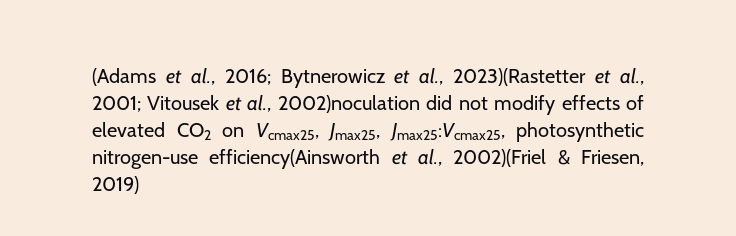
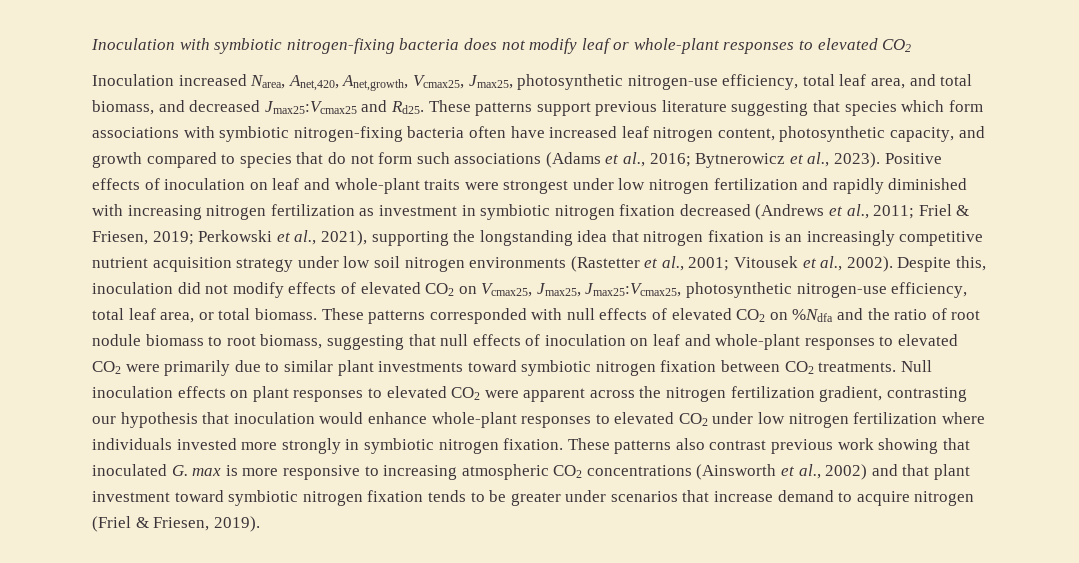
(92, 77) none -> [91,38,912,54] [92,74,973,91] [92,100,983,116] [92,126,985,142] [92,152,542,168] Inoculation with symbiotic nitrogen-fixing bacteria does not modify leaf or whole-plant responses to elevated CO2 // Inoculation increased Narea, Anet,420, Anet,growth, Vcmax25, Jmax25, photosynthetic nitrogen-use efficiency, total leaf area, and total biomass, and decreased Jmax25:Vcmax25 and Rd25. These patterns support previous literature suggesting that species which form associations with symbiotic nitrogen-fixing bacteria often have increased leaf nitrogen content, photosynthetic capacity, and growth compared to species that do not form such associations
[453,68,587,86] 2023)(Rastetter -> [834,152,942,168] [92,178,968,194] [92,204,970,220] [92,230,984,246] [92,256,640,272] 2023). Positive effects of inoculation on leaf and whole-plant traits were strongest under low nitrogen fertilization and rapidly diminished with increasing nitrogen fertilization as investment in symbiotic nitrogen fixation decreased (Andrews et al., 2011; Friel & Friesen, 2019; Perkowski et al., 2021), supporting the longstanding idea that nitrogen fixation is an increasingly competitive nutrient acquisition strategy under low soil nitrogen environments (Rastetter
[277,95,420,113] 2002)noculation -> [846,256,987,272] [92,282,173,294] 2002). Despite this, inoculation
[209,149,644,169] [92,176,139,194] efficiency(Ainsworth et al., 2002)(Friel & Friesen, 2019) -> [891,282,968,298] [92,308,981,324] [92,334,959,350] [92,360,932,376] [92,386,967,402] [92,412,985,428] [92,438,970,454] [92,464,971,480] [92,490,975,506] [92,516,260,532] efficiency, total leaf area, or total biomass. These patterns corresponded with null effects of elevated CO2 on %Ndfa and the ratio of root nodule biomass to root biomass, suggesting that null effects of inoculation on leaf and whole-plant responses to elevated CO2 were primarily due to similar plant investments toward symbiotic nitrogen fixation between CO2 treatments. Null inoculation effects on plant responses to elevated CO2 were apparent across the nitrogen fertilization gradient, contrasting our hypothesis that inoculation would enhance whole-plant responses to elevated CO2 under low nitrogen fertilization where individuals invested more strongly in symbiotic nitrogen fixation. These patterns also contrast previous work showing that inoculated G. max is more responsive to increasing atmospheric CO2 concentrations (Ainsworth et al., 2002) and that plant investment toward symbiotic nitrogen fixation tends to be greater under scenarios that increase demand to acquire nitrogen (Friel & Friesen, 2019).

